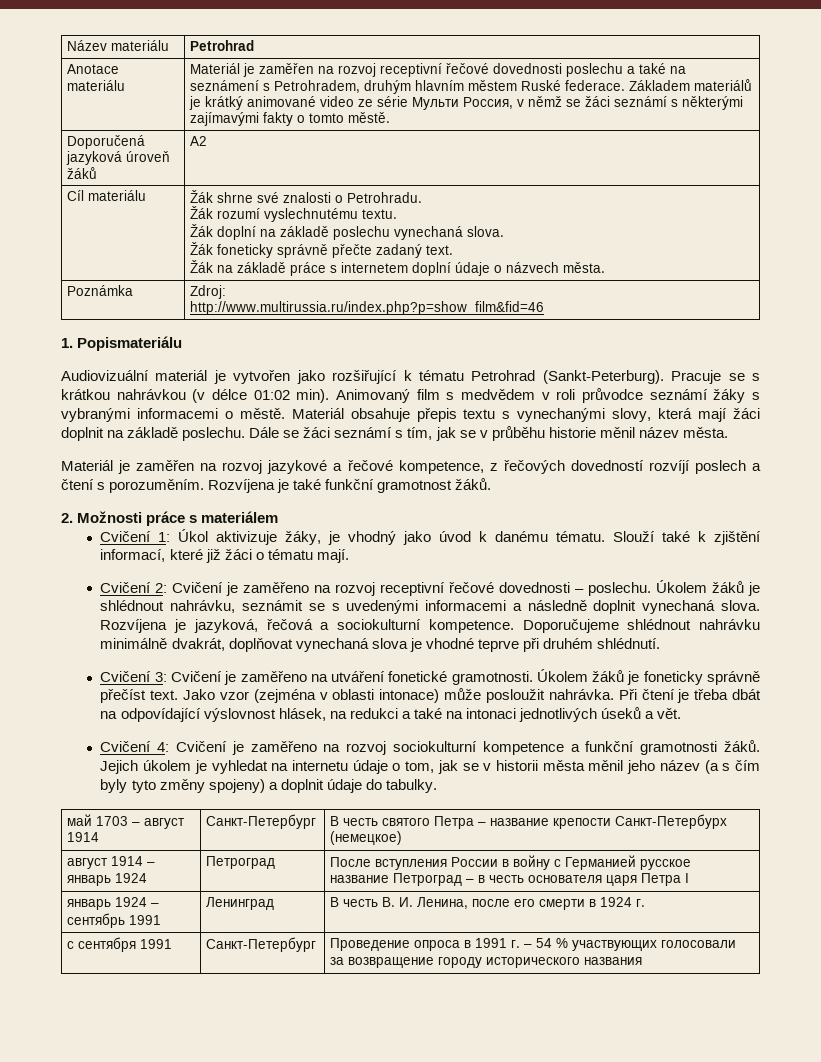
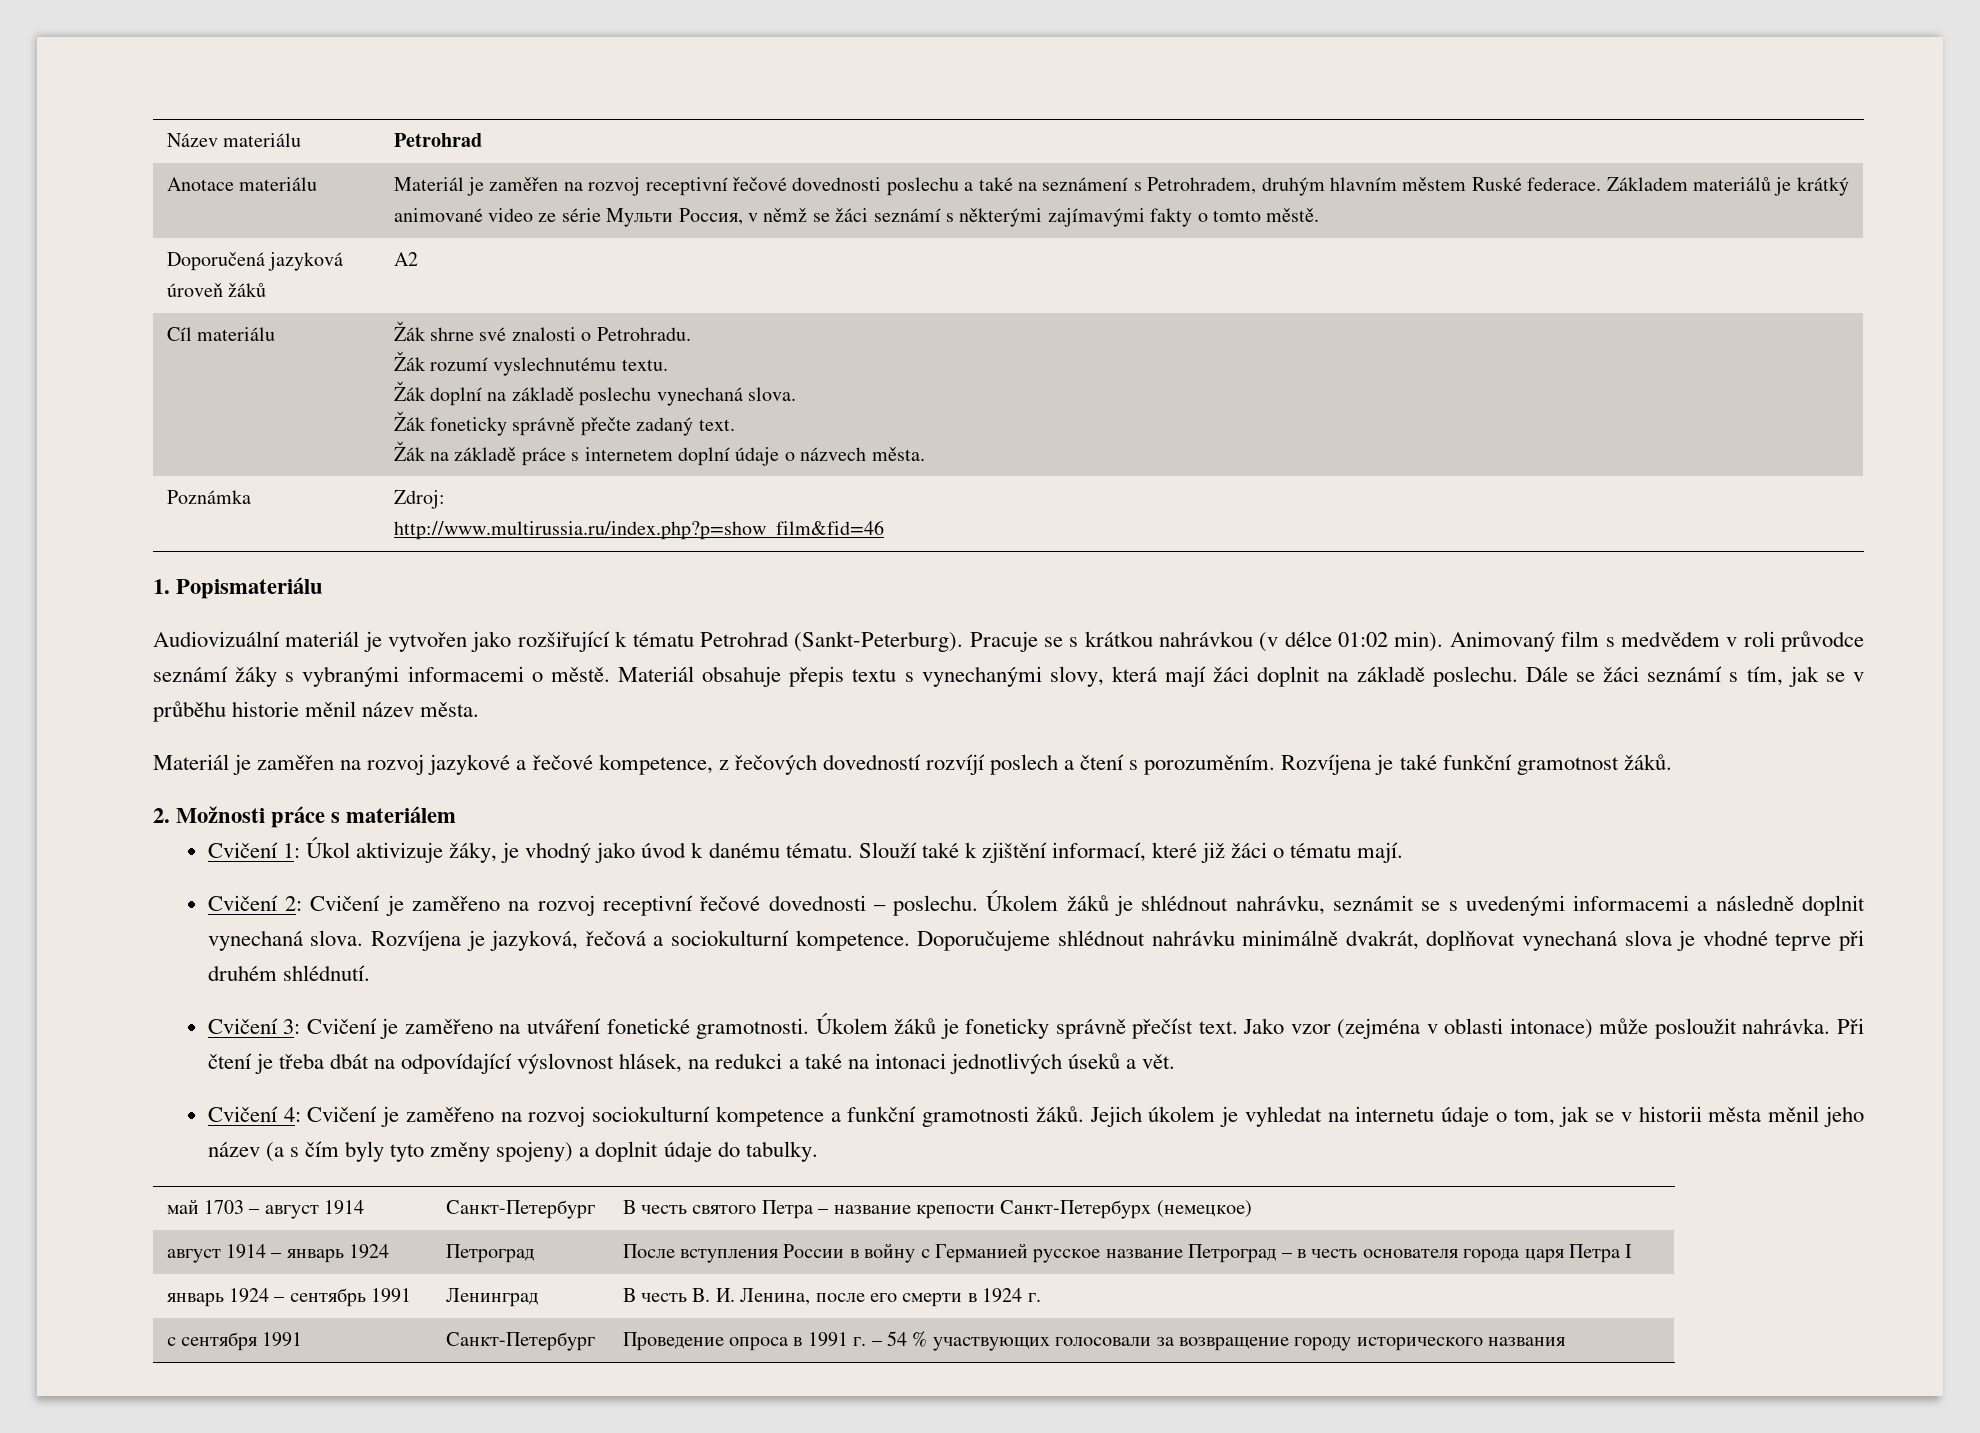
(603, 879) none -> [1463,1249,1520,1263] города

